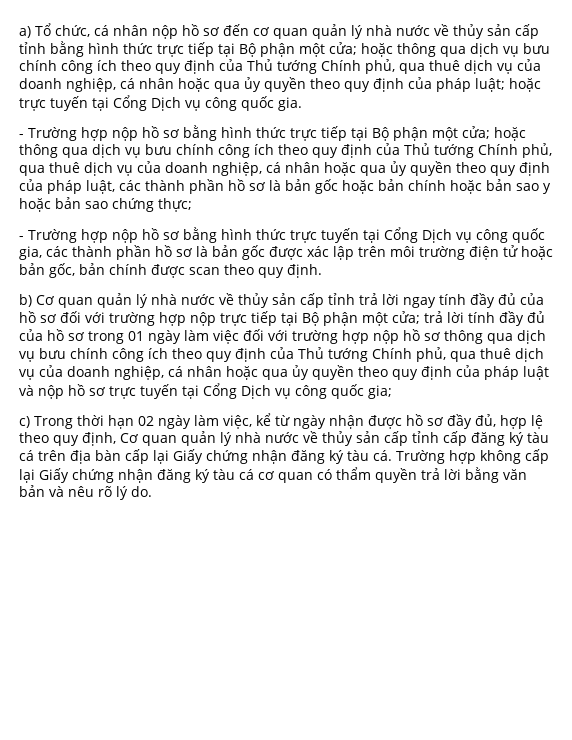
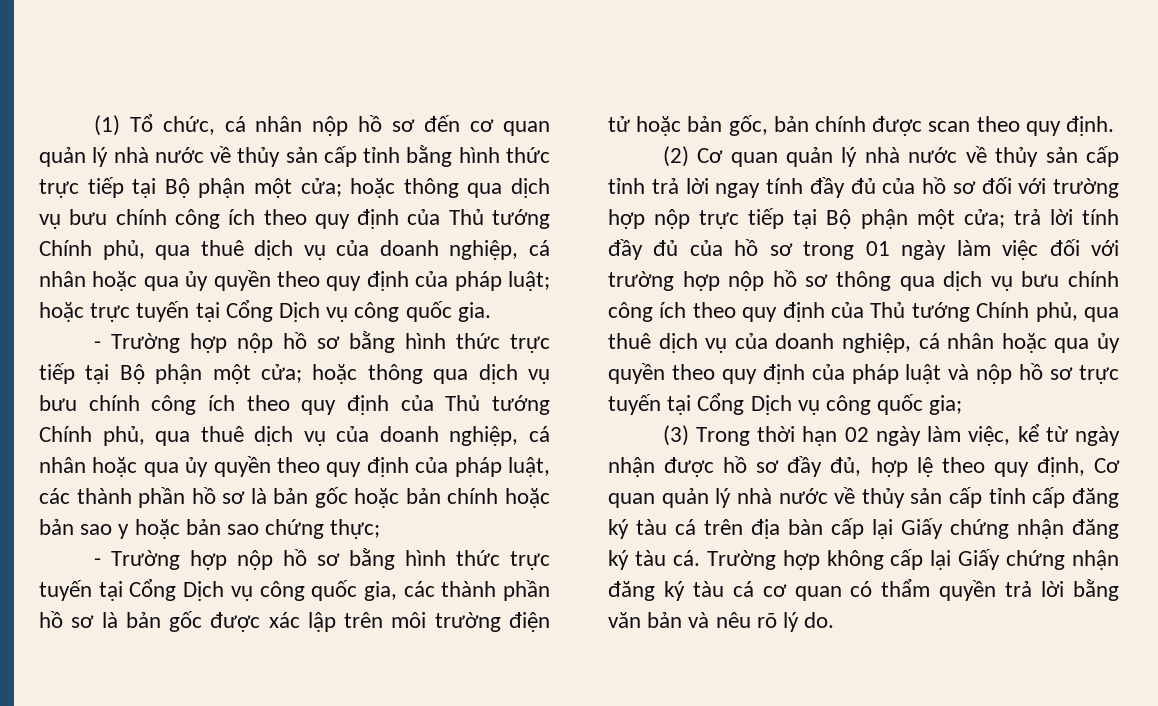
[19,26,31,38] a) -> [93,115,120,136] (1)
[19,294,32,307] b) -> [662,146,689,167] (2)
[19,416,30,428] c) -> [662,425,689,446] (3)

